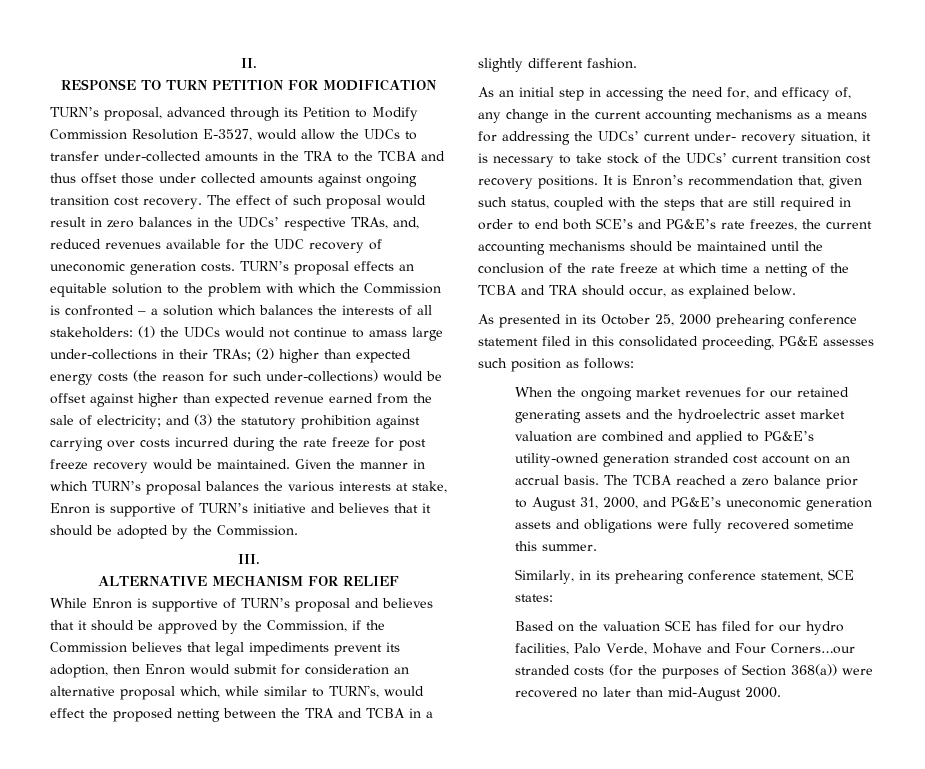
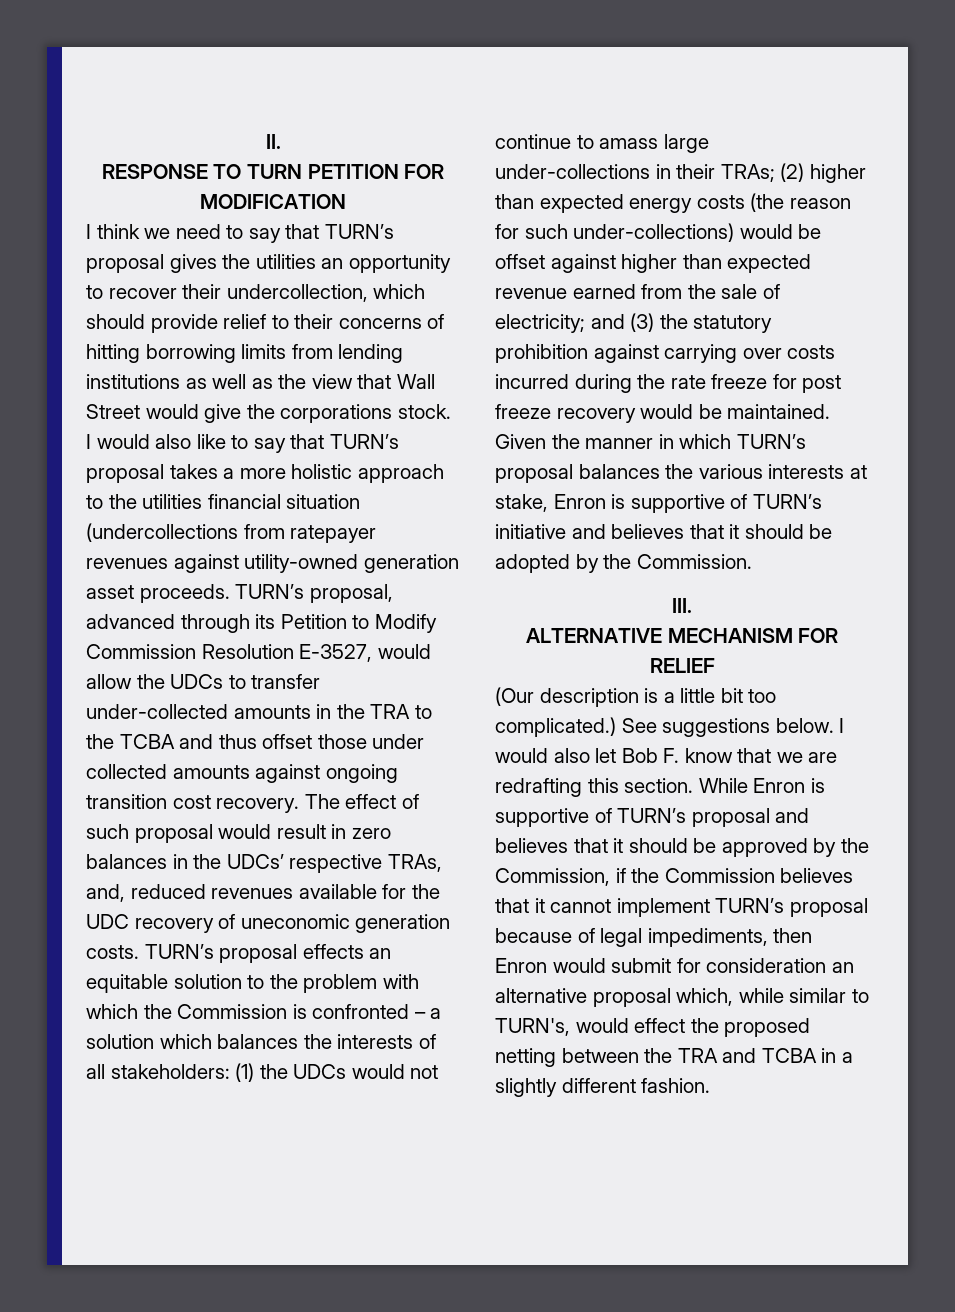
(438, 85) none -> [86,224,394,243] [86,254,451,273] [86,284,426,302] [86,314,445,333] [86,344,404,363] [86,374,435,389] [86,404,451,423] [86,434,399,453] [86,464,444,483] [86,494,361,509] [86,523,377,543] [86,554,459,573] [86,584,230,603] I think we need to say that TURN’s proposal gives the utilities an opportunity to recover their undercollection, which should provide relief to their concerns of hitting borrowing limits from lending institutions as well as the view that Wall Street would give the corporations stock. I would also like to say that TURN’s proposal takes a more holistic approach to the utilities financial situation (undercollections from ratepayer revenues against utility-owned generation asset proceeds.
(399, 581) none -> [495,687,777,707] [495,717,845,737] [495,748,838,763] [495,778,694,797] (Our description is a little bit too complicated.) See suggestions below. I would also let Bob F. know that we are redrafting this section.
[215,642,400,656] [50,664,108,678] legal impediments prevent its adoption, -> [534,898,868,917] [495,928,768,947] it cannot implement TURN’s proposal because of legal impediments,
[478,87,851,101] [478,109,867,123] [478,131,871,145] [478,153,871,167] [478,175,862,189] [478,197,851,211] [478,218,872,231] [478,241,823,255] [478,263,849,277] [478,285,796,299] [478,314,857,328] [478,336,874,350] [478,358,634,372] [515,387,850,401] [515,409,846,423] [515,431,815,445] [515,453,851,467] [515,475,859,489] [515,497,873,511] [515,519,855,533] [515,541,598,551] [515,569,855,584] [515,594,554,602] [515,620,845,635] [515,643,856,655] [515,664,874,679] [515,687,782,701] // As an initial step in accessing the need for, and efficacy of, any change in the current accounting mechanisms as a means for addressing the UDCs’ current under- recovery situation, it is necessary to take stock of the UDCs’ current transition cost recovery positions. It is Enron’s recommendation that, given such status, coupled with the steps that are still required in order to end both SCE’s and PG&E’s rate freezes, the current accounting mechanisms should be maintained until the conclusion of the rate freeze at which time a netting of the TCBA and TRA should occur, as explained below. // As presented in its October 25, 2000 prehearing conference statement filed in this consolidated proceeding, PG&E assesses such position as follows: // When the ongoing market revenues for our retained generating assets and the hydroelectric asset market valuation are combined and applied to PG&E’s utility-owned generation stranded cost account on an accrual basis. The TCBA reached a zero balance prior to August 31, 2000, and PG&E’s uneconomic generation assets and obligations were fully recovered sometime this summer. // Similarly, in its prehearing conference statement, SCE states: // Based on the valuation SCE has filed for our hydro facilities, Palo Verde, Mohave and Four Corners…our stranded costs (for the purposes of Section 368(a)) were recovered no later than mid-August 2000. -> (711, 1085) none

